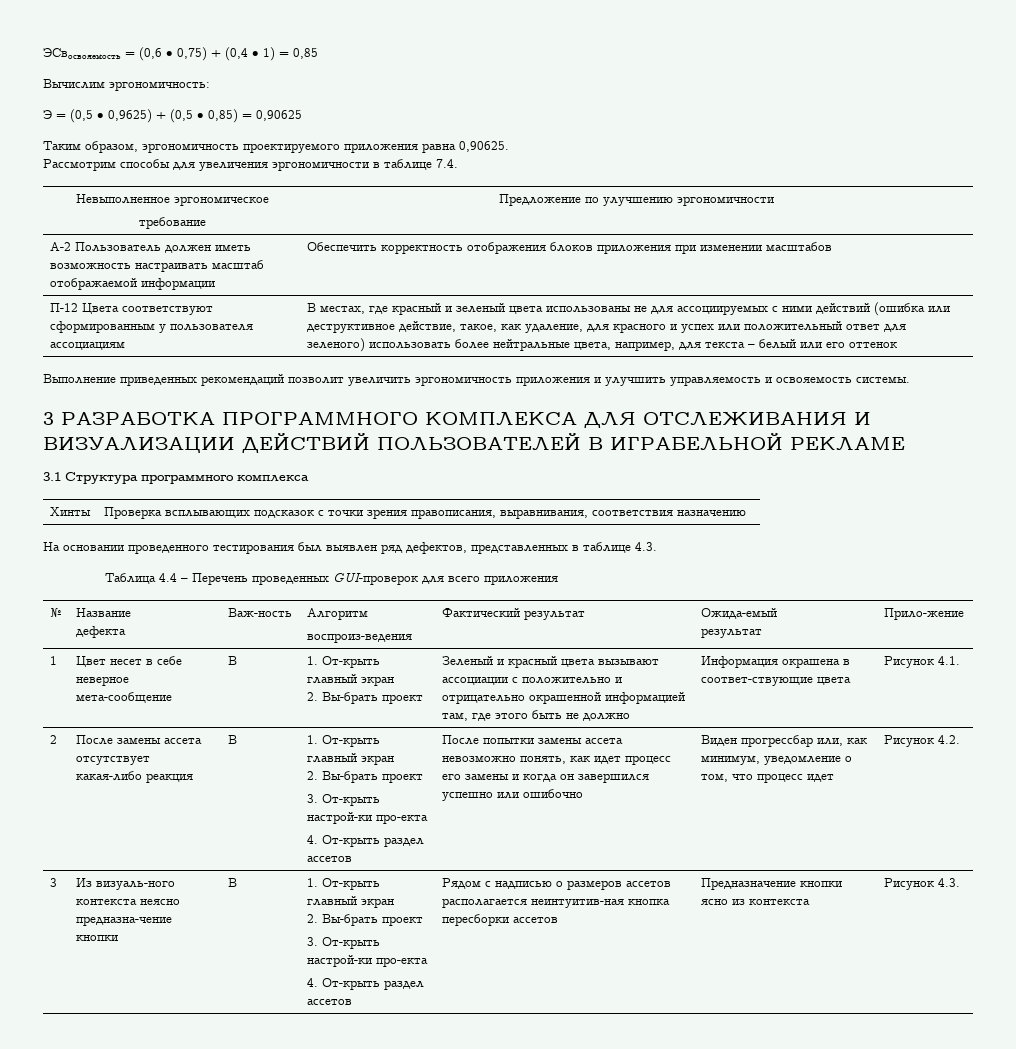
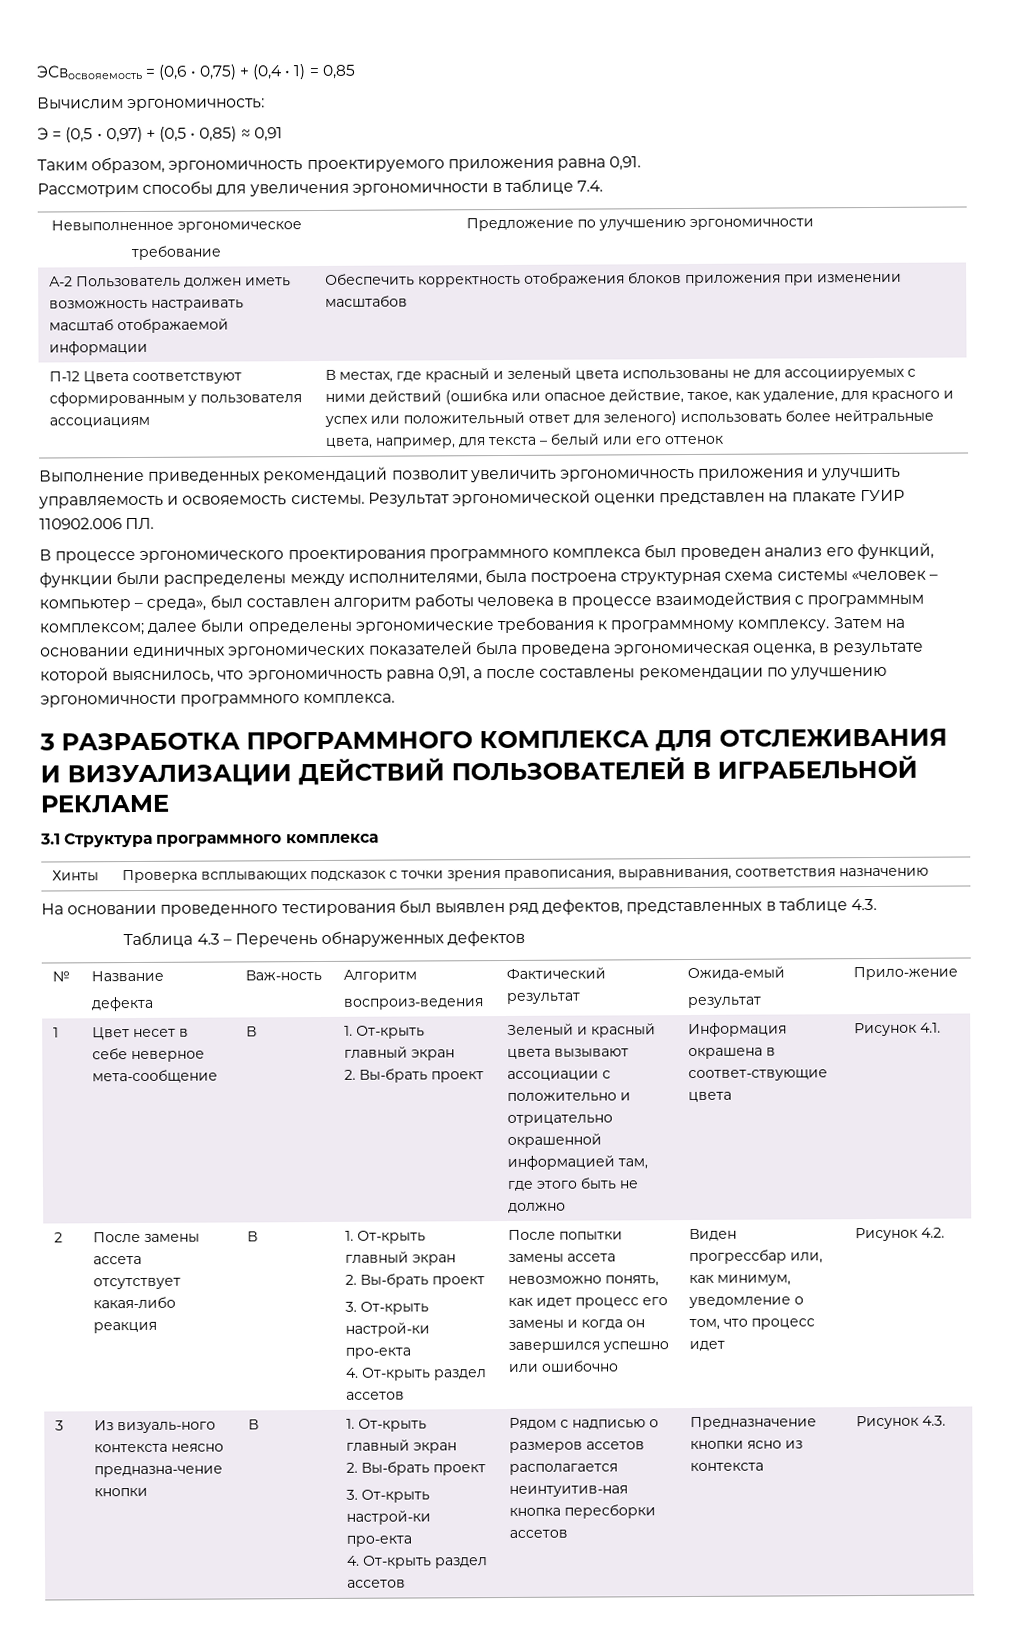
[108,109,152,123] 0,9625) -> [105,126,143,143] 0,97)
[242,110,302,121] = 0,90625 -> [240,127,283,142] ≈ 0,91
[459,141,509,152] 0,90625. -> [609,156,642,171] 0,91.
[306,323,395,333] деструктивное -> [543,392,606,401] опасное
(910, 379) none -> [367,489,905,507] [39,517,155,530] [39,542,934,564] [39,568,939,588] [39,591,925,612] [39,616,905,636] [40,640,924,659] [40,666,888,684] [40,693,396,708] Результат эргономической оценки представлен на плакате ГУИР 110902.006 ПЛ. // В процессе эргономического проектирования программного комплекса был проведен анализ его функций, функции были распределены между исполнителями, была построена структурная схема системы «человек – компьютер – среда», был составлен алгоритм работы человека в процессе взаимодействия с программным комплексом; далее были определены эргономические требования к программному комплексу. Затем на основании единичных эргономических показателей была проведена эргономическая оценка, в результате которой выяснилось, что эргономичность равна 0,91, а после составлены рекомендации по улучшению эргономичности программного комплекса.
[159,573,178,582] 4.4 -> [196,933,220,945] 4.3
[252,572,559,585] проведенных GUI-проверок для всего приложения -> [321,930,526,947] обнаруженных дефектов

